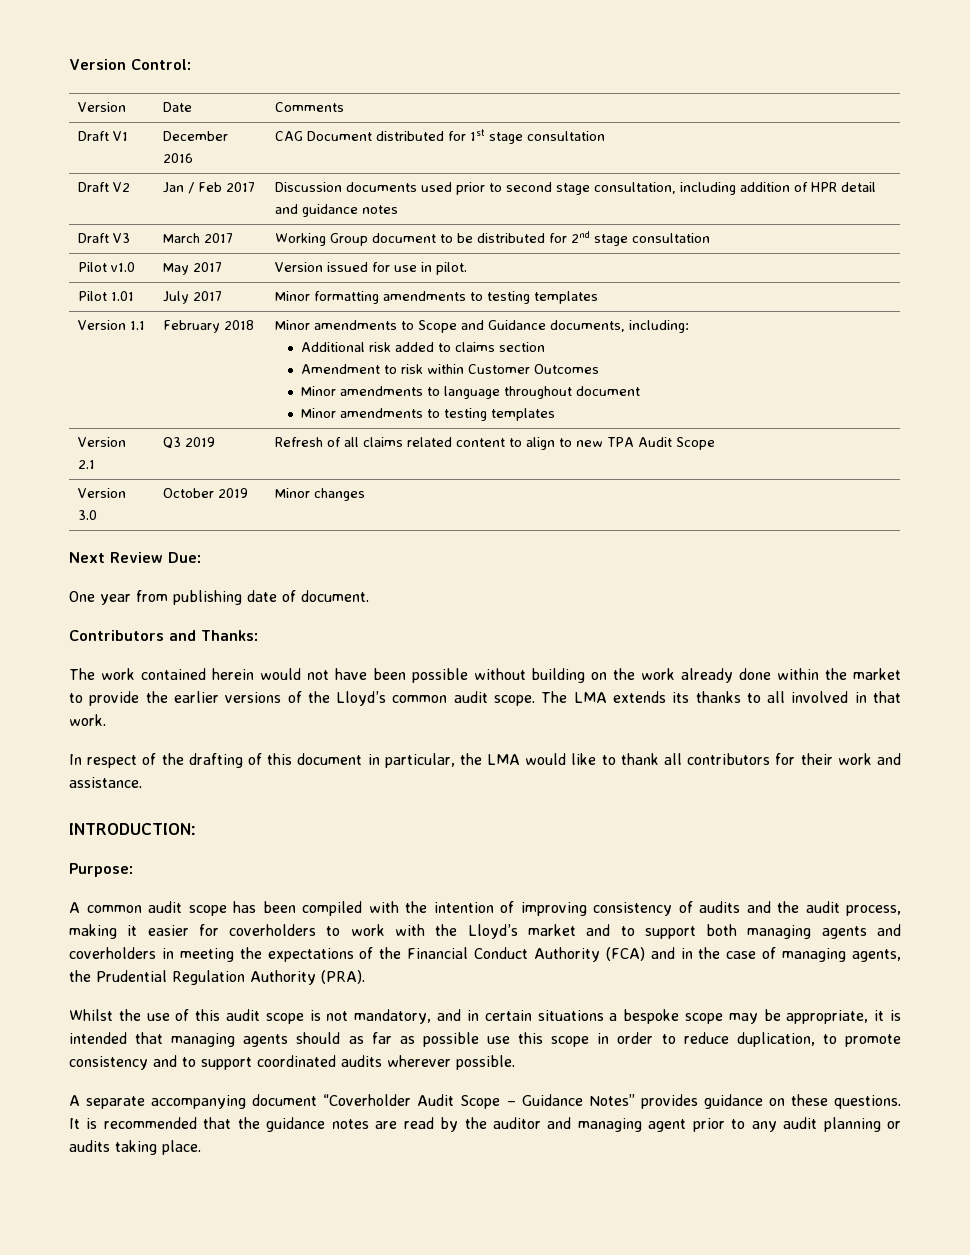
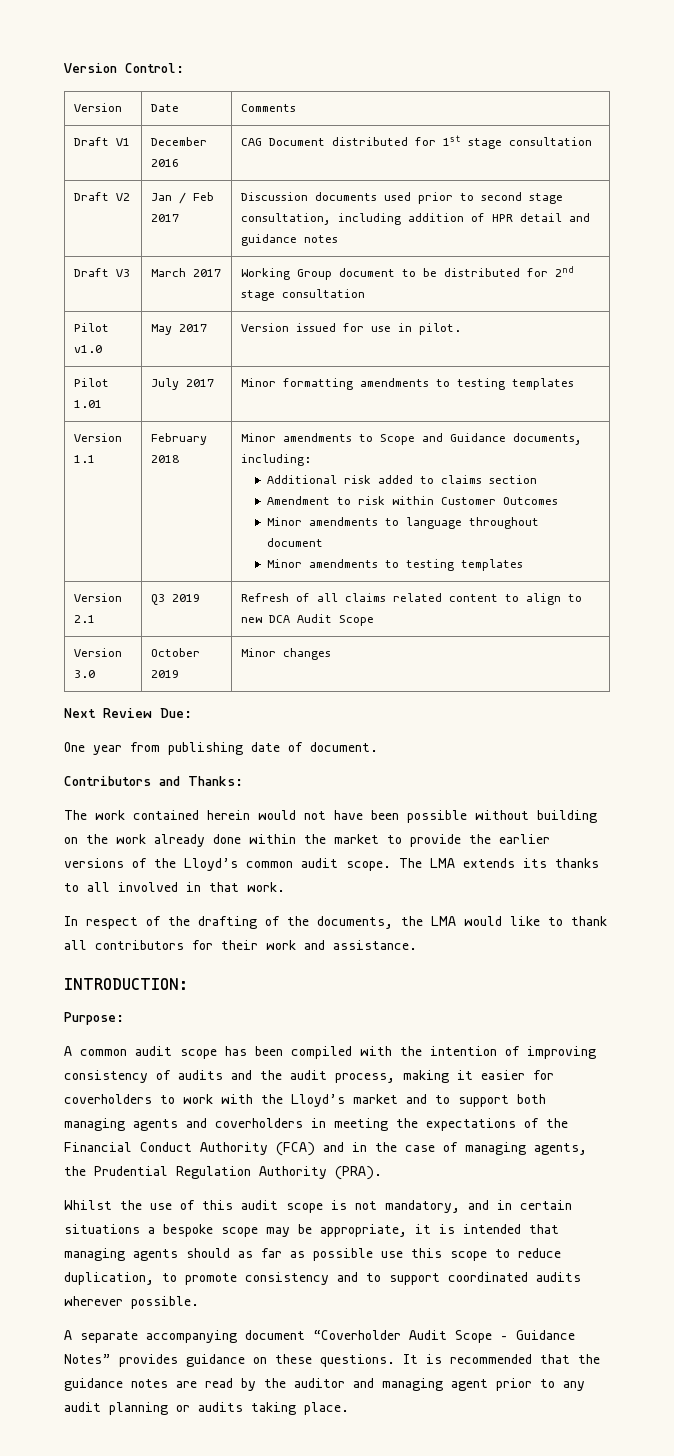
[606,437,634,447] TPA -> [268,615,290,623] DCA
[267,753,455,768] this document in particular, -> [287,916,393,929] the documents,
[597,1032,654,1044] in order -> (487, 1256) none

